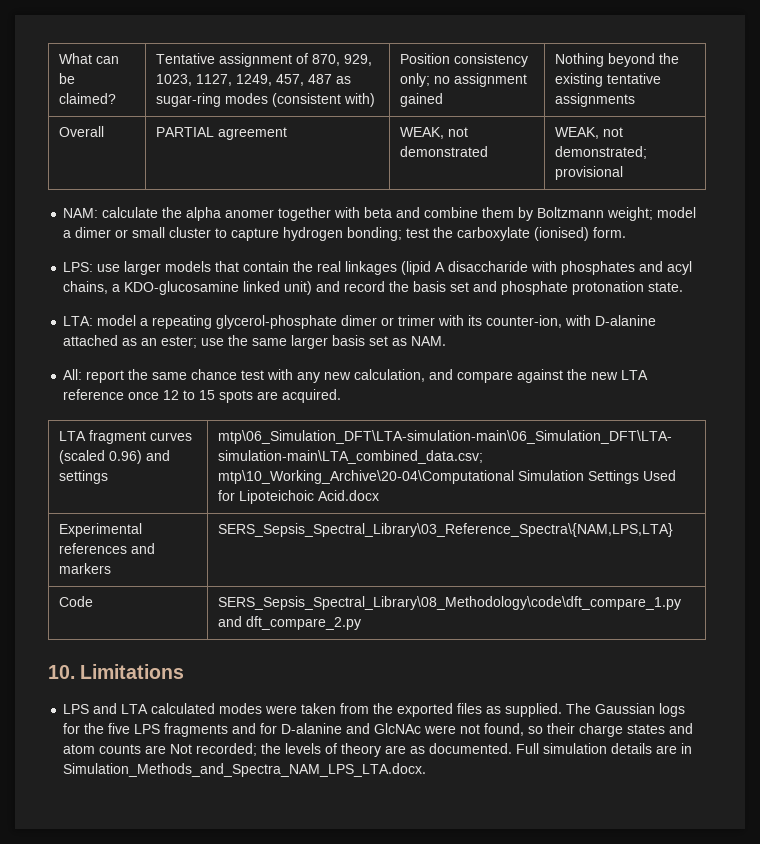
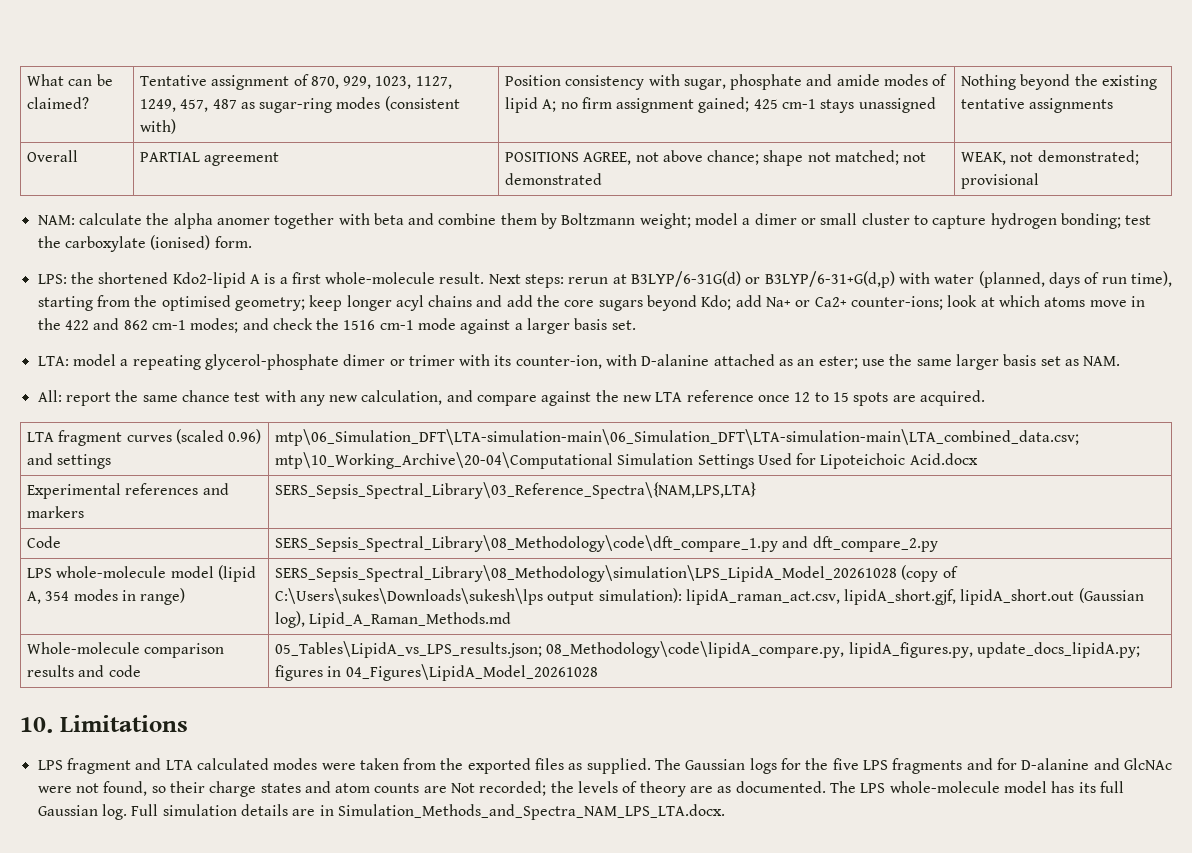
[400,73,528,87] [400,93,444,107] only; no assignment gained -> [648,74,948,90] [504,97,936,113] with sugar, phosphate and amide modes of lipid A; no firm assignment gained; 425 cm-1 stays unassigned
[400,127,445,139] WEAK, -> [504,150,900,166] POSITIONS AGREE, not above chance; shape not matched;
[97,261,693,275] [63,281,684,295] use larger models that contain the real linkages (lipid A disaccharide with phosphates and acyl chains, a KDO-glucosamine linked unit) and record the basis set and phosphate protonation state. -> [70,271,1172,288] [37,295,1145,311] [37,318,636,334] the shortened Kdo2-lipid A is a first whole-molecule result. Next steps: rerun at B3LYP/6-31G(d) or B3LYP/6-31+G(d,p) with water (planned, days of run time), starting from the optimised geometry; keep longer acyl chains and add the core sugars beyond Kdo; add Na+ or Ca2+ counter-ions; look at which atoms move in the 422 and 862 cm-1 modes; and check the 1516 cm-1 mode against a larger basis set.
(362, 623) none -> [26,565,256,582] [26,588,186,605] [274,565,958,582] [274,588,1144,605] [274,611,512,628] [26,642,225,658] [26,665,141,677] [274,641,1140,658] [274,664,598,681] // LPS whole-molecule model (lipid A, 354 modes in range) | SERS_Sepsis_Spectral_Library\08_Methodology\simulation\LPS_LipidA_Model_20261028 (copy of C:\Users\sukes\Downloads\sukesh\lps output simulation): lipidA_raman_act.csv, lipidA_short.gjf, lipidA_short.out (Gaussian log), Lipid_A_Raman_Methods.md // Whole-molecule comparison results and code | 05_Tables\LipidA_vs_LPS_results.json; 08_Methodology\code\lipidA_compare.py, lipidA_figures.py, update_docs_lipidA.py; figures in 04_Figures\LipidA_Model_20261028
(90, 709) none -> [66,758,131,774] fragment
(513, 748) none -> [830,781,1124,793] [37,804,127,820] The LPS whole-molecule model has its full Gaussian log.

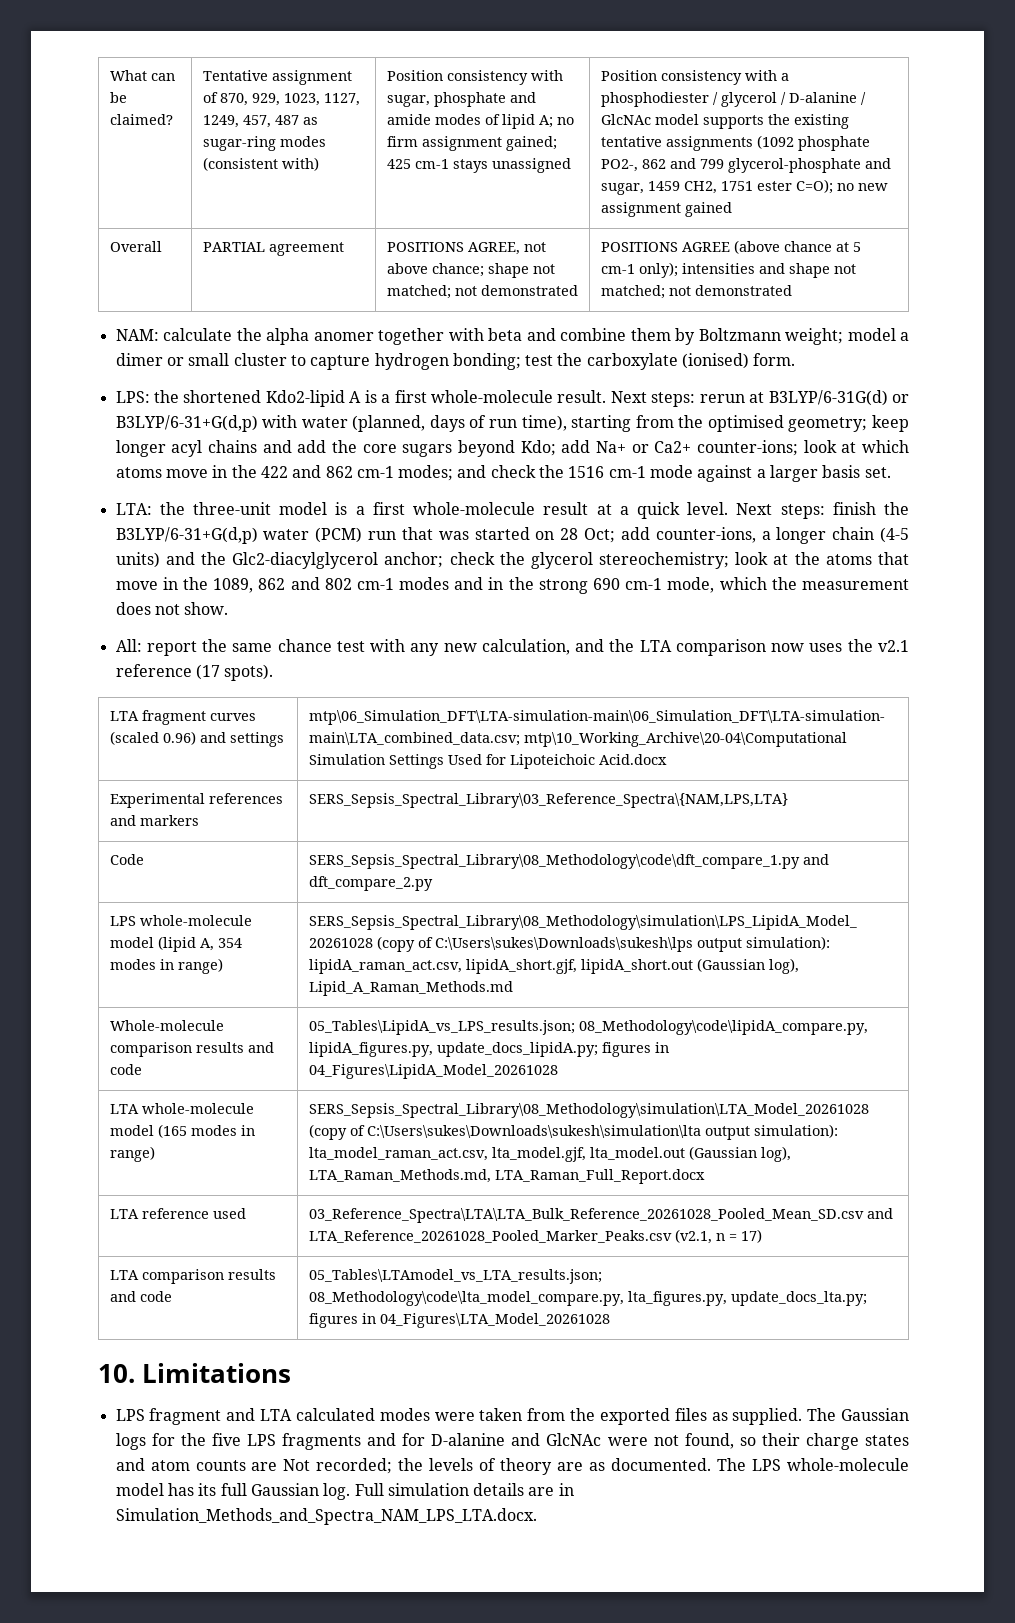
[960,74,1157,90] [960,98,1114,113] Nothing beyond the existing tentative assignments -> [600,70,789,85] [600,92,866,107] [600,114,849,129] [600,135,870,151] [600,158,891,173] [600,179,888,195] [600,202,732,217] Position consistency with a phosphodiester / glycerol / D-alanine / GlcNAc model supports the existing tentative assignments (1092 phosphate PO2-, 862 and 799 glycerol-phosphate and sugar, 1459 CH2, 1751 ester C=O); no new assignment gained
[960,150,1139,165] [960,173,1039,189] WEAK, not demonstrated; provisional -> [600,240,861,254] [600,262,856,278] [600,285,792,299] POSITIONS AGREE (above chance at 5 cm-1 only); intensities and shape not matched; not demonstrated
[72,354,1121,370] model a repeating glycerol-phosphate dimer or trimer with its counter-ion, with D-alanine attached as an ester; use the same larger basis set as NAM. -> [159,502,909,519] [115,527,910,544] [115,552,910,569] [115,577,909,594] [115,602,229,615] the three-unit model is a first whole-molecule result at a quick level. Next steps: finish the B3LYP/6-31+G(d,p) water (PCM) run that was started on 28 Oct; add counter-ions, a longer chain (4-5 units) and the Glc2-diacylglycerol anchor; check the glycerol stereochemistry; look at the atoms that move in the 1089, 862 and 802 cm-1 modes and in the strong 690 cm-1 mode, which the measurement does not show.
[477,390,985,406] compare against the new LTA reference once 12 to 15 spots are acquired. -> [609,639,909,656] [115,664,274,681] the LTA comparison now uses the v2.1 reference (17 spots).
(598, 672) none -> [109,1103,254,1114] [109,1124,255,1138] [109,1146,155,1162] [308,1103,869,1118] [308,1124,838,1140] [308,1146,791,1162] [308,1169,705,1184] [109,1208,246,1219] [308,1208,893,1223] [308,1229,762,1244] [109,1269,276,1284] [109,1291,172,1302] [308,1269,602,1284] [308,1291,867,1306] [308,1313,610,1328] // LTA whole-molecule model (165 modes in range) | SERS_Sepsis_Spectral_Library\08_Methodology\simulation\LTA_Model_20261028 (copy of C:\Users\sukes\Downloads\sukesh\simulation\lta output simulation): lta_model_raman_act.csv, lta_model.gjf, lta_model.out (Gaussian log), LTA_Raman_Methods.md, LTA_Raman_Full_Report.docx // LTA reference used | 03_Reference_Spectra\LTA\LTA_Bulk_Reference_20261028_Pooled_Mean_SD.csv and LTA_Reference_20261028_Pooled_Marker_Peaks.csv (v2.1, n = 17) // LTA comparison results and code | 05_Tables\LTAmodel_vs_LTA_results.json; 08_Methodology\code\lta_model_compare.py, lta_figures.py, update_docs_lta.py; figures in 04_Figures\LTA_Model_20261028

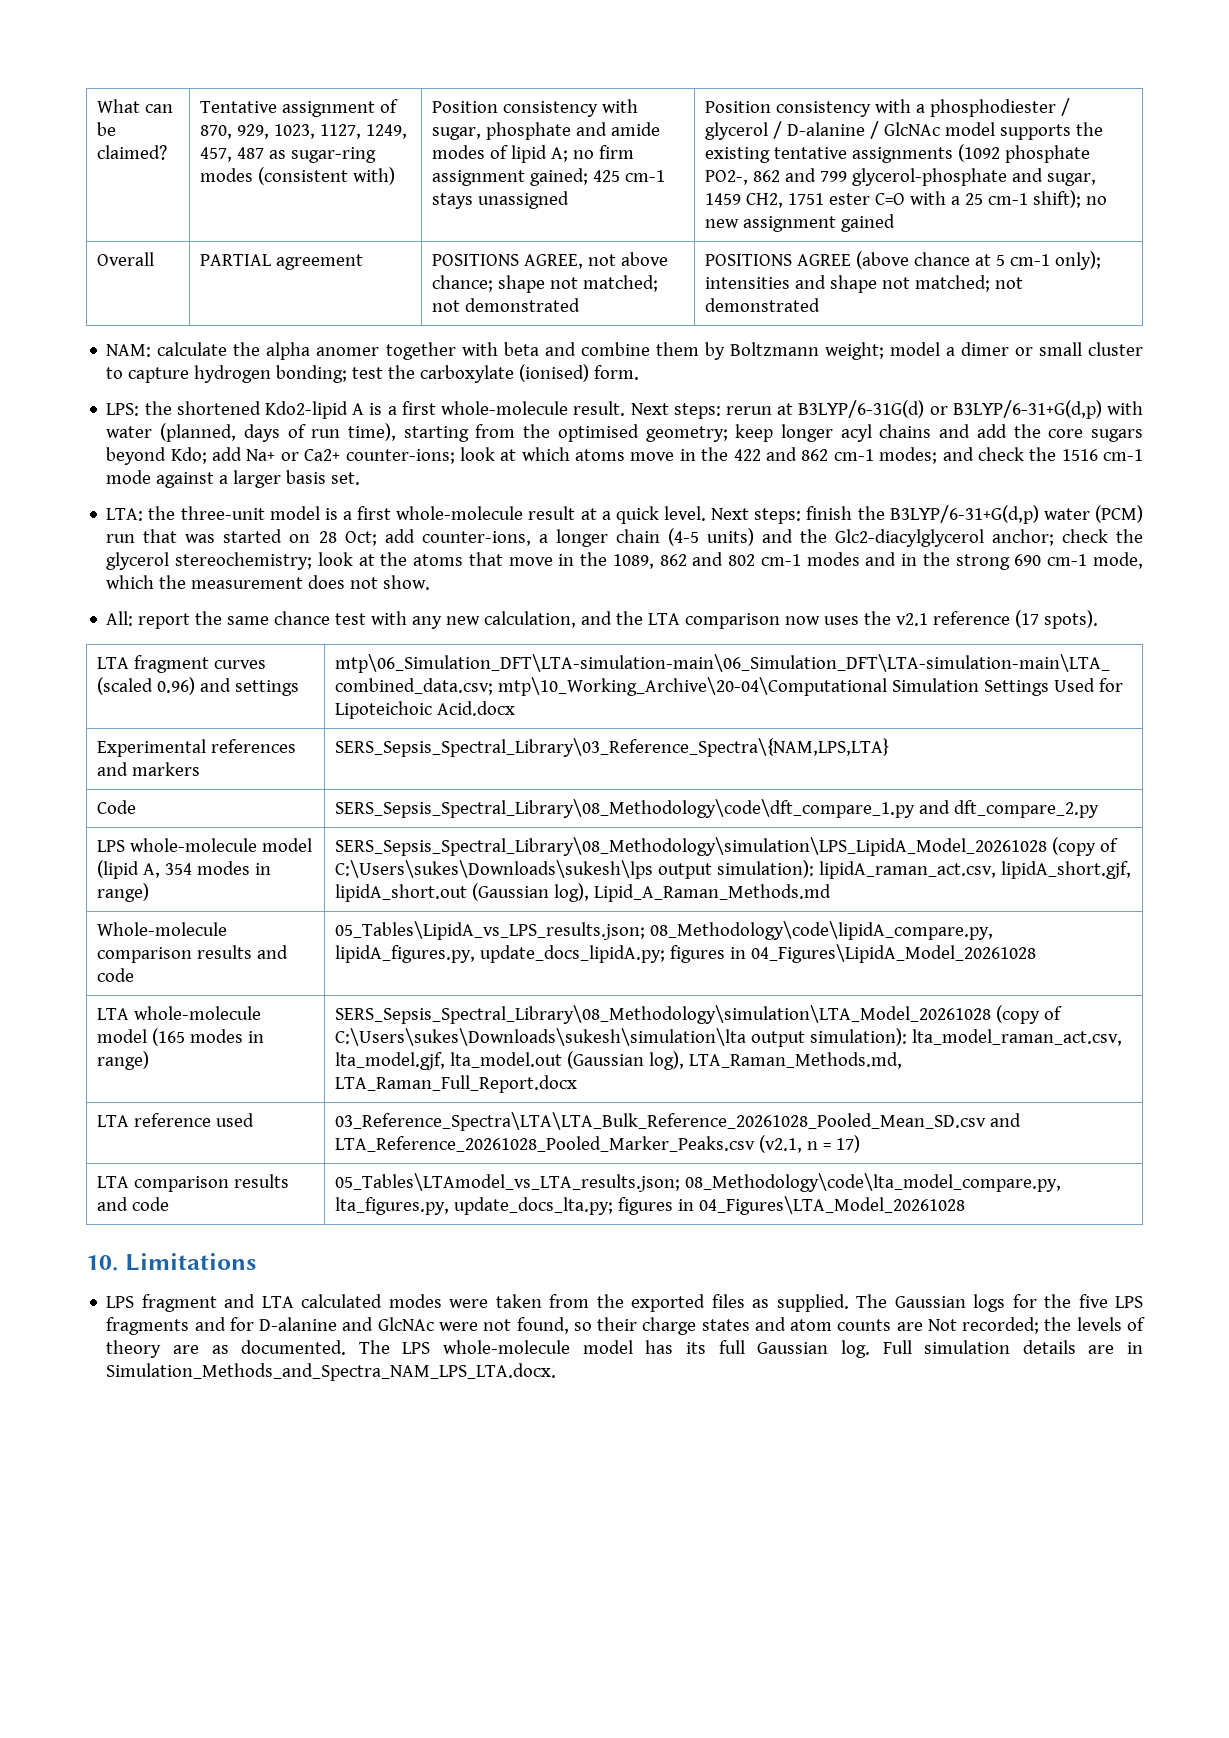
[795,179,833,194] C=O); -> [874,190,1081,208] C=O with a 25 cm-1 shift);

